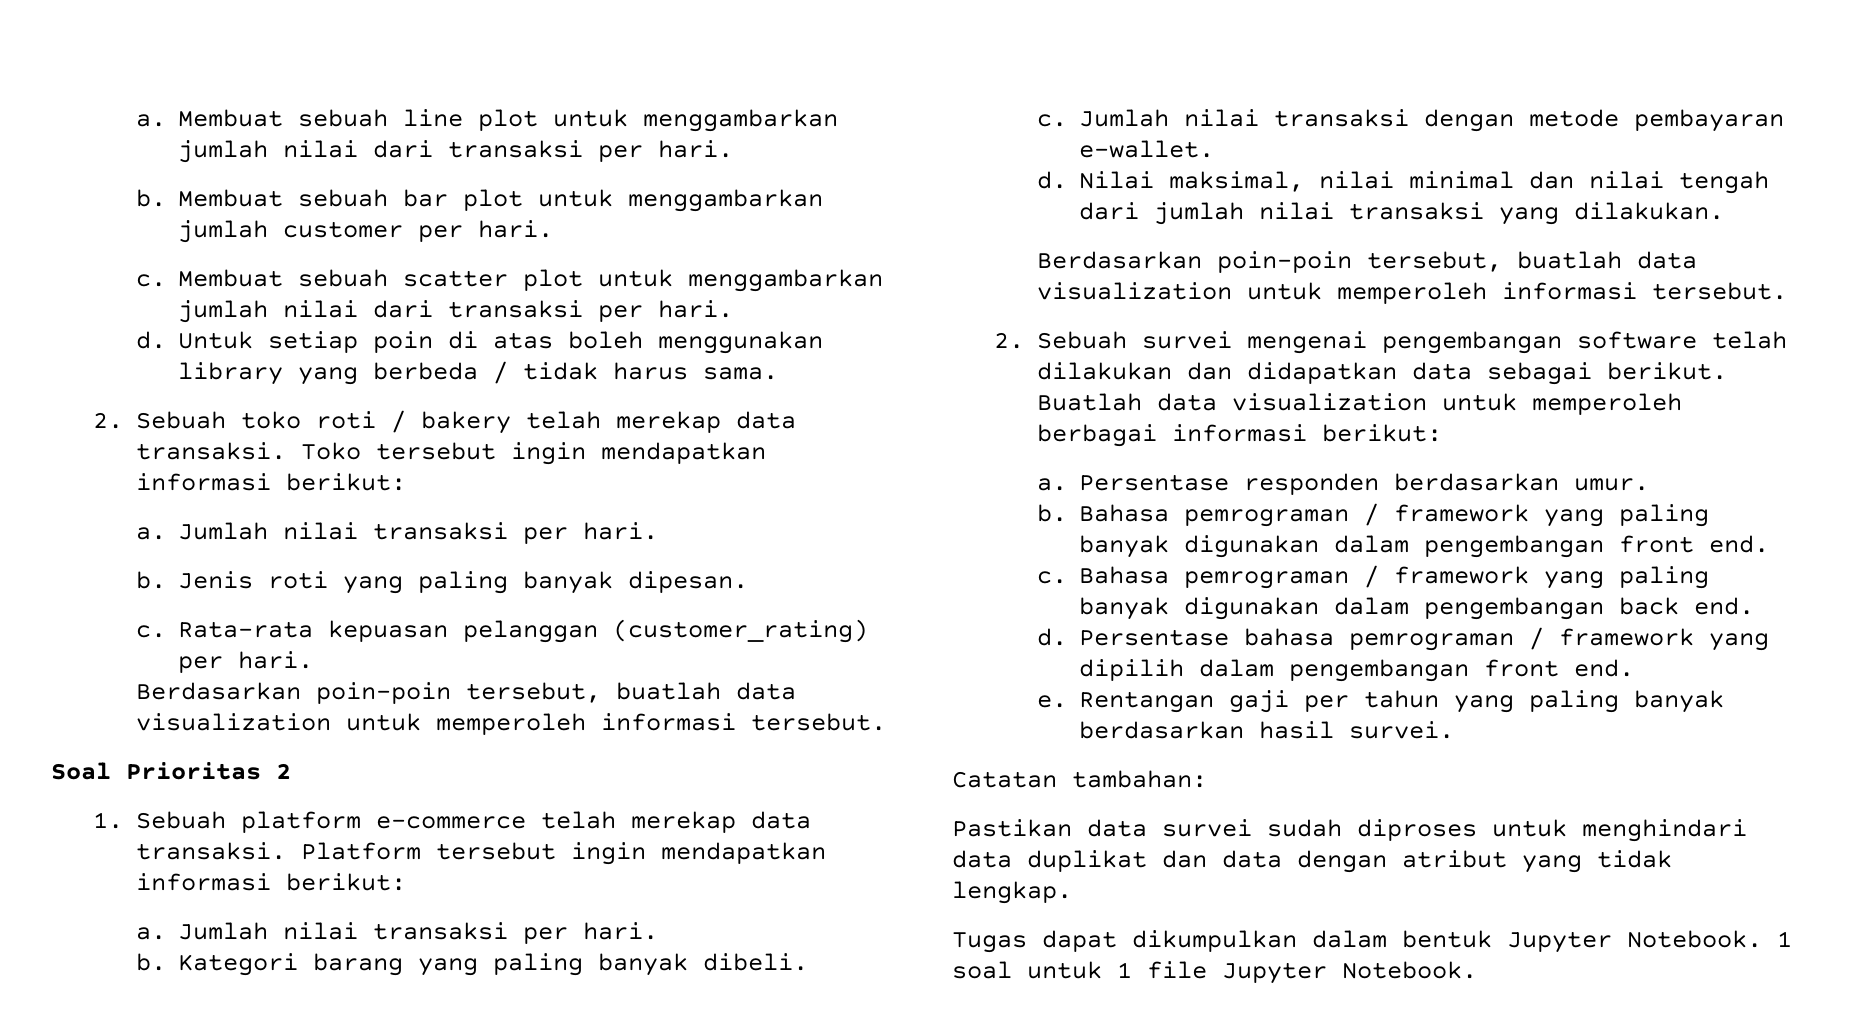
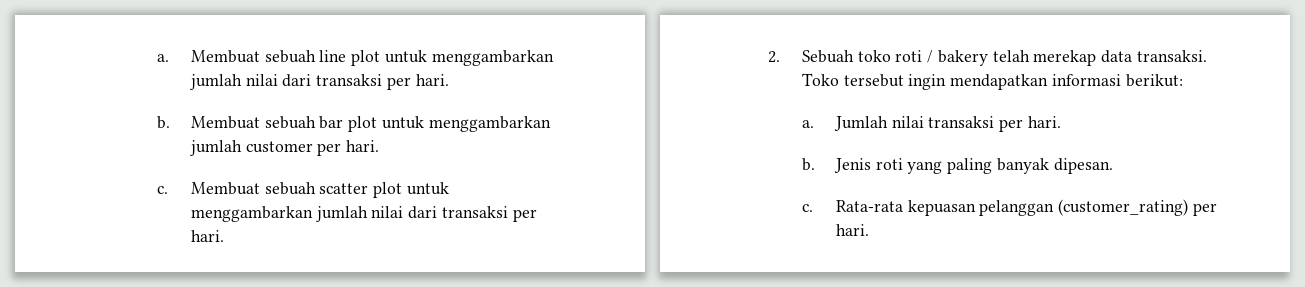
[135,331,824,354] [178,361,779,385] // d. Untuk setiap poin di atas boleh menggunakan library yang berbeda / tidak harus sama. -> (224, 236) none
[135,682,796,704] [135,713,886,735] [51,762,291,780] [93,811,812,833] [136,842,827,865] [136,873,407,891] [135,922,659,944] [135,953,809,976] [1036,109,1785,132] [1079,140,1215,158] [1036,171,1770,194] [1079,202,1725,225] [1036,251,1697,273] [1036,282,1787,304] [994,331,1788,354] [1037,362,1728,385] [1037,393,1683,415] [1037,424,1443,447] [1036,473,1650,495] [1036,503,1710,527] [1079,535,1770,558] [1036,565,1710,589] [1079,597,1755,620] [1036,627,1770,651] [1079,659,1635,682] [1036,690,1725,713] [1079,721,1455,739] [952,770,1207,788] [952,819,1747,842] [952,850,1672,873] [952,881,1072,904] [952,930,1792,953] [952,961,1477,984] // Berdasarkan poin-poin tersebut, buatlah data visualization untuk memperoleh informasi tersebut. // Soal Prioritas 2 // 1. Sebuah platform e-commerce telah merekap data transaksi. Platform tersebut ingin mendapatkan informasi berikut: // a. Jumlah nilai transaksi per hari. // b. Kategori barang yang paling banyak dibeli. // c. Jumlah nilai transaksi dengan metode pembayaran e-wallet. // d. Nilai maksimal, nilai minimal dan nilai tengah dari jumlah nilai transaksi yang dilakukan. // Berdasarkan poin-poin tersebut, buatlah data visualization untuk memperoleh informasi tersebut. // 2. Sebuah survei mengenai pengembangan software telah dilakukan dan didapatkan data sebagai berikut. Buatlah data visualization untuk memperoleh berbagai informasi berikut: // a. Persentase responden berdasarkan umur. // b. Bahasa pemrograman / framework yang paling banyak digunakan dalam pengembangan front end. // c. Bahasa pemrograman / framework yang paling banyak digunakan dalam pengembangan back end. // d. Persentase bahasa pemrograman / framework yang dipilih dalam pengembangan front end. // e. Rentangan gaji per tahun yang paling banyak berdasarkan hasil survei. // Catatan tambahan: // Pastikan data survei sudah diproses untuk menghindari data duplikat dan data dengan atribut yang tidak lengkap. // Tugas dapat dikumpulkan dalam bentuk Jupyter Notebook. 1 soal untuk 1 file Jupyter Notebook. -> (869, 230) none

